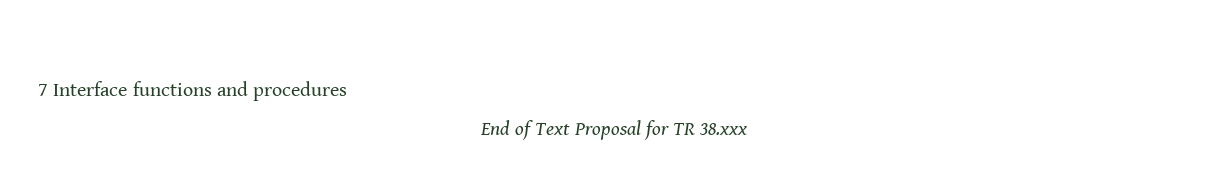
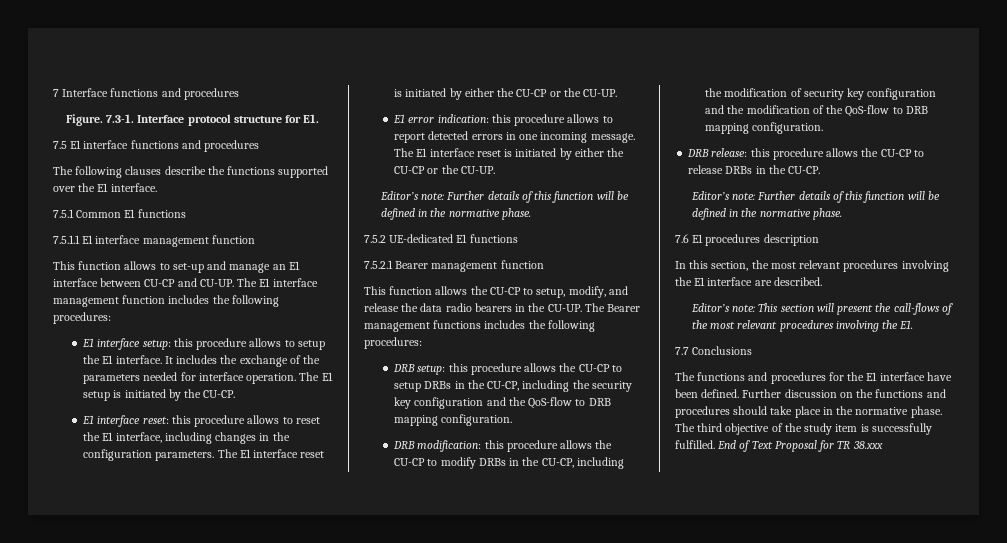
(348, 91) none -> [65,114,320,126] [53,140,260,152] [53,166,329,178] [53,183,157,192] [53,209,186,218] [53,235,255,247] [53,261,300,273] [53,278,318,287] [53,295,279,307] [53,312,111,324] [82,338,325,350] [83,355,321,367] [83,372,333,384] [83,389,236,401] [82,415,320,427] [83,432,290,444] [83,449,325,461] [394,88,618,100] [393,114,613,126] [394,131,635,143] [394,148,625,160] [394,165,495,174] [379,191,629,203] [380,208,531,220] [364,234,518,243] [364,260,544,272] [364,286,628,298] [364,303,641,312] [364,320,595,332] [364,337,422,349] [393,363,622,375] [394,380,632,392] [394,397,611,409] [394,414,513,426] [393,440,613,452] [394,457,624,469] [705,88,937,100] [705,105,928,117] [705,122,824,134] [687,148,924,160] [688,165,821,174] [690,191,940,203] [691,208,842,220] [675,234,819,246] [675,260,949,272] [675,277,822,286] [690,303,953,315] [691,320,914,332] [675,346,753,355] [675,372,952,384] [675,389,946,398] [675,406,942,418] [675,423,932,435] [675,440,715,449] Figure. 7.3-1. Interface protocol structure for E1. // 7.5 E1 interface functions and procedures // The following clauses describe the functions supported over the E1 interface. // 7.5.1 Common E1 functions // 7.5.1.1 E1 interface management function // This function allows to set-up and manage an E1 interface between CU-CP and CU-UP. The E1 interface management function includes the following procedures: // E1 interface setup: this procedure allows to setup the E1 interface. It includes the exchange of the parameters needed for interface operation. The E1 setup is initiated by the CU-CP. // E1 interface reset: this procedure allows to reset the E1 interface, including changes in the configuration parameters. The E1 interface reset is initiated by either the CU-CP or the CU-UP. // E1 error indication: this procedure allows to report detected errors in one incoming message. The E1 interface reset is initiated by either the CU-CP or the CU-UP. // Editor’s note: Further details of this function will be defined in the normative phase. // 7.5.2 UE-dedicated E1 functions // 7.5.2.1 Bearer management function // This function allows the CU-CP to setup, modify, and release the data radio bearers in the CU-UP. The Bearer management functions includes the following procedures: // DRB setup: this procedure allows the CU-CP to setup DRBs in the CU-CP, including the security key configuration and the QoS-flow to DRB mapping configuration. // DRB modification: this procedure allows the CU-CP to modify DRBs in the CU-CP, including the modification of security key configuration and the modification of the QoS-flow to DRB mapping configuration. // DRB release: this procedure allows the CU-CP to release DRBs in the CU-CP. // Editor’s note: Further details of this function will be defined in the normative phase. // 7.6 E1 procedures description // In this section, the most relevant procedures involving the E1 interface are described. // Editor’s note: This section will present the call-flows of the most relevant procedures involving the E1. // 7.7 Conclusions // The functions and procedures for the E1 interface have been defined. Further discussion on the functions and procedures should take place in the normative phase. The third objective of the study item is successfully fulfilled.

